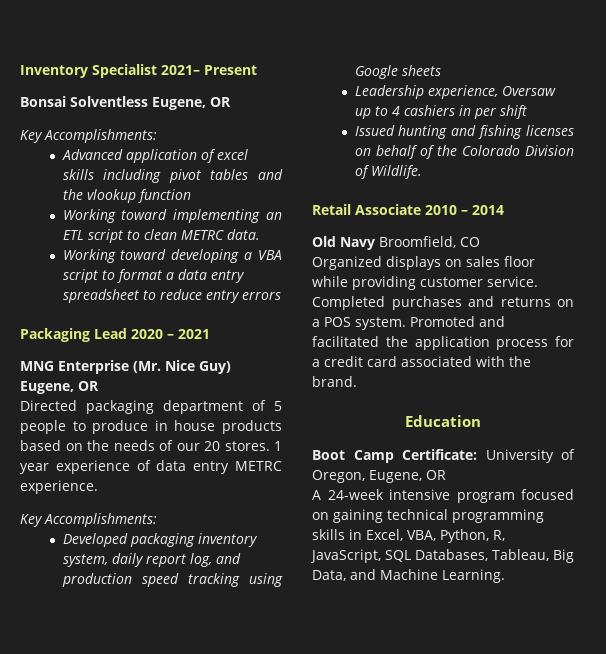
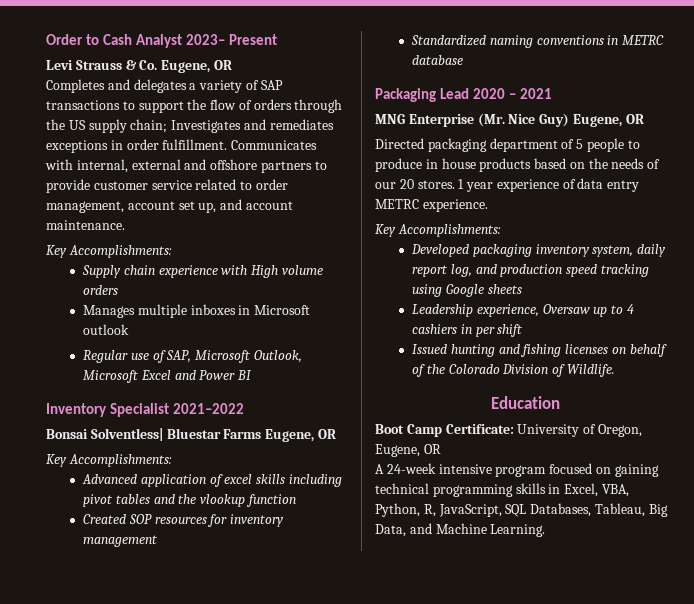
[20,64,257,78] [20,96,148,107] Inventory Specialist 2021– Present // Bonsai Solventless -> [46,34,277,48] [46,60,232,73] [46,79,283,93] [46,99,343,113] [46,119,334,133] [46,139,318,153] [45,159,327,173] [46,179,288,193] [46,199,293,213] [46,220,125,230] [46,245,172,258] [81,265,323,278] [82,285,118,295] [82,304,311,318] [82,324,129,335] [82,350,302,363] [82,370,253,383] [46,403,244,417] [46,428,262,441] Order to Cash Analyst 2023– Present // Levi Strauss & Co. Eugene, OR // Completes and delegates a variety of SAP transactions to support the flow of orders through the US supply chain; Investigates and remediates exceptions in order fulfillment. Communicates with internal, external and offshore partners to provide customer service related to order management, account set up, and account maintenance. // Key Accomplishments: // Supply chain experience with High volume orders // Manages multiple inboxes in Microsoft outlook // Regular use of SAP, Microsoft Outlook, Microsoft Excel and Power BI // Inventory Specialist 2021–2022 // Bonsai Solventless| Bluestar Farms
[62,209,282,223] [62,229,260,243] [62,249,282,263] [62,269,245,283] [62,289,281,303] Working toward implementing an ETL script to clean METRC data. // Working toward developing a VBA script to format a data entry spreadsheet to reduce entry errors -> [82,514,285,527] [82,535,158,547] [410,35,665,48] [411,55,463,65] Created SOP resources for inventory management // Standardized naming conventions in METRC database
[312,204,504,215] [312,236,480,250] [312,256,535,270] [312,276,538,290] [312,296,574,310] [312,316,505,330] [312,336,574,350] [312,356,531,367] [312,376,357,387] // Retail Associate 2010 – 2014 // Old Navy Broomfield, CO // Organized displays on sales floor while providing customer service. Completed purchases and returns on a POS system. Promoted and facilitated the application process for a credit card associated with the brand. -> (615, 370) none

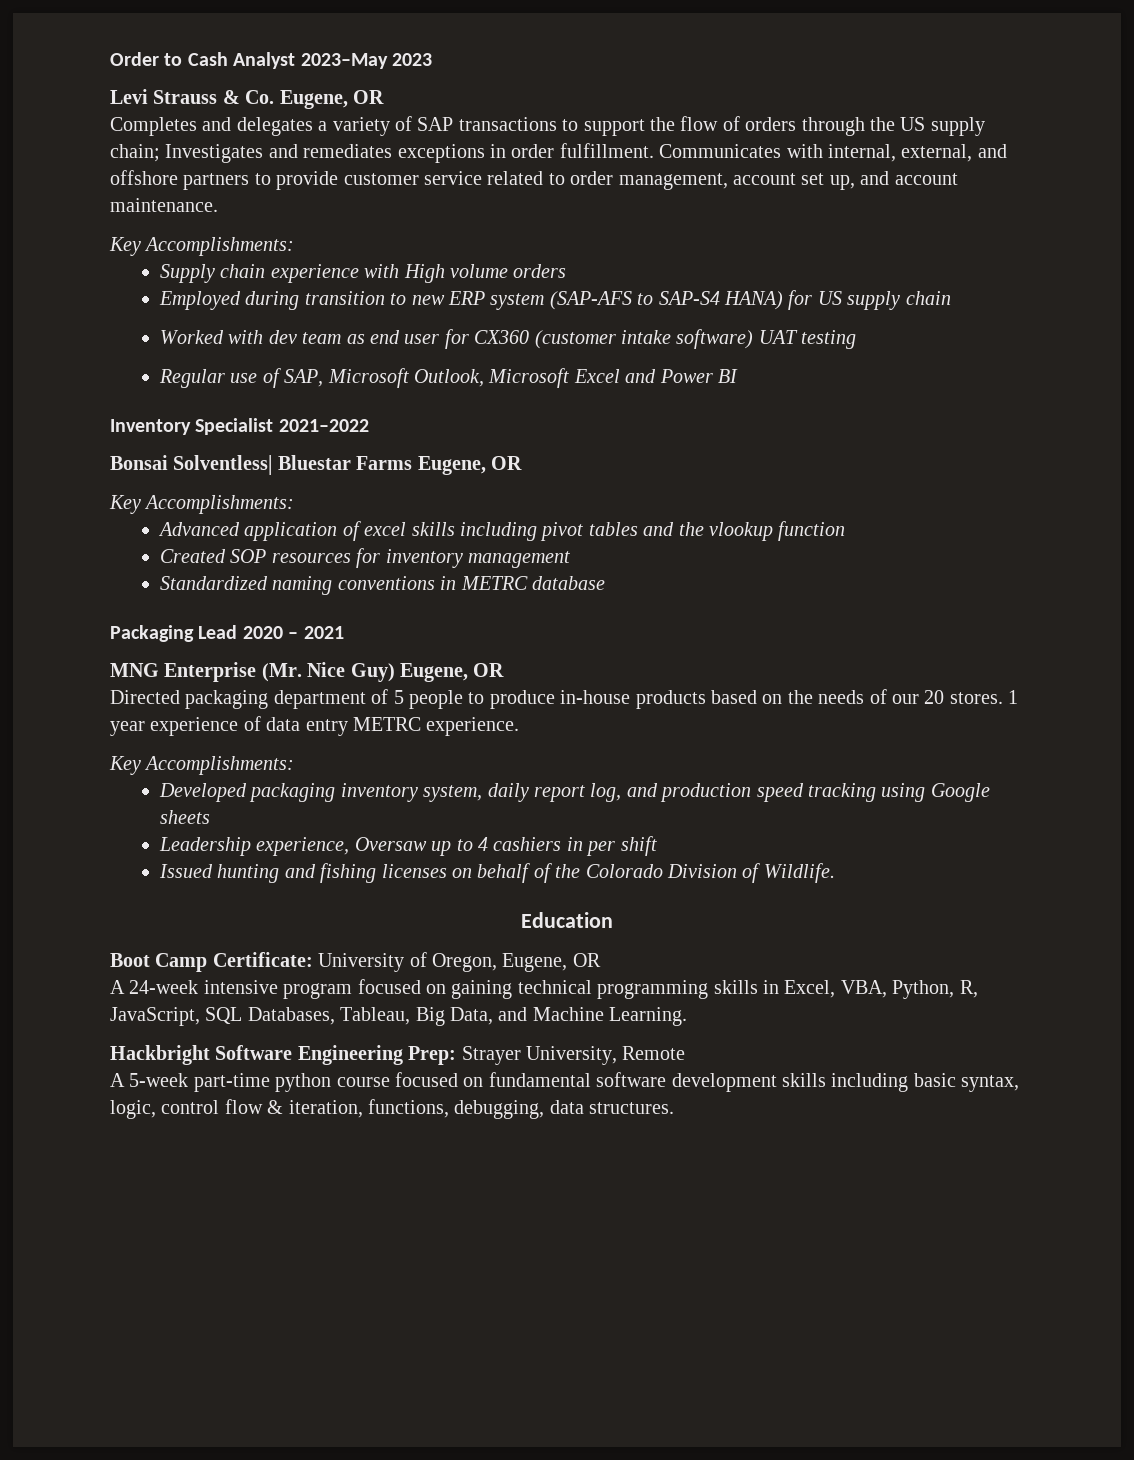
[185,34,277,45] 2023– Present -> [300,53,432,69] 2023–May 2023
[131,159,181,170] external -> [901,144,973,162] external,
[82,304,311,318] [82,324,129,335] Manages multiple inboxes in Microsoft outlook -> [159,290,951,310] [160,329,857,349] Employed during transition to new ERP system (SAP-AFS to SAP-S4 HANA) for US supply chain // Worked with dev team as end user for CX360 (customer intake software) UAT testing
[425,158,476,169] in house -> [560,690,631,704] in-house
(546, 530) none -> [110,1045,686,1065] [110,1072,1020,1092] [110,1099,675,1119] // Hackbright Software Engineering Prep: Strayer University, Remote // A 5-week part-time python course focused on fundamental software development skills including basic syntax, logic, control flow & iteration, functions, debugging, data structures.

